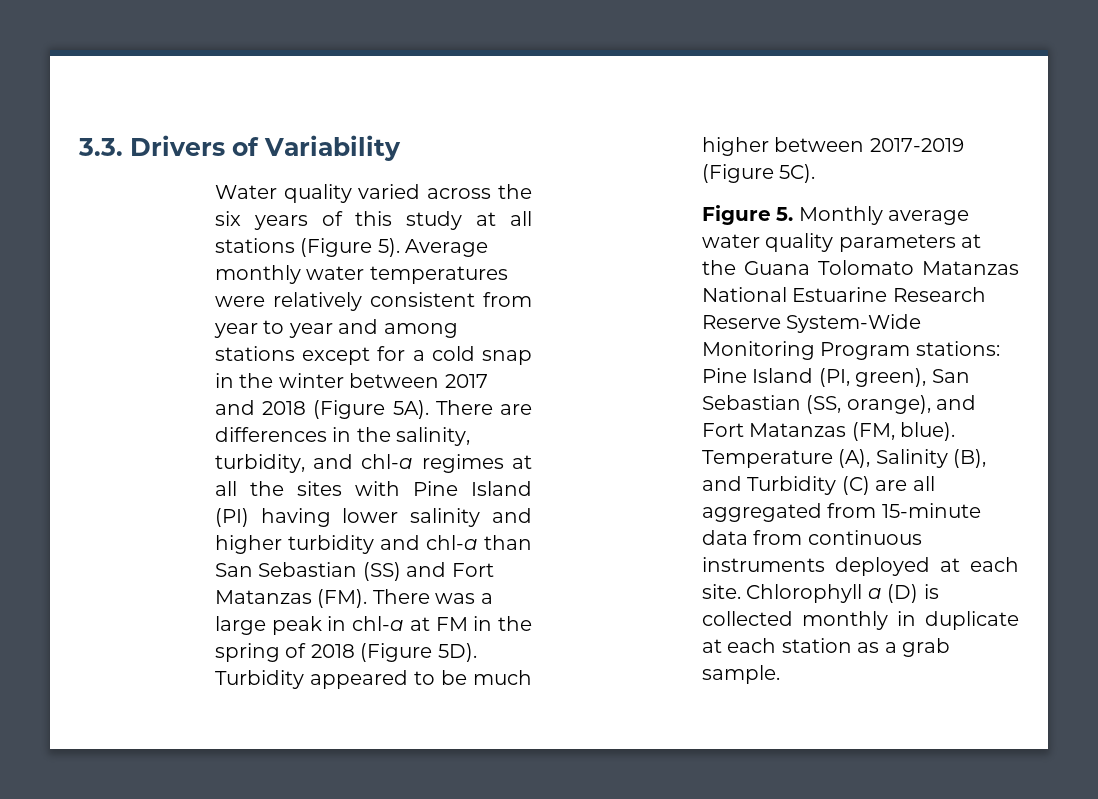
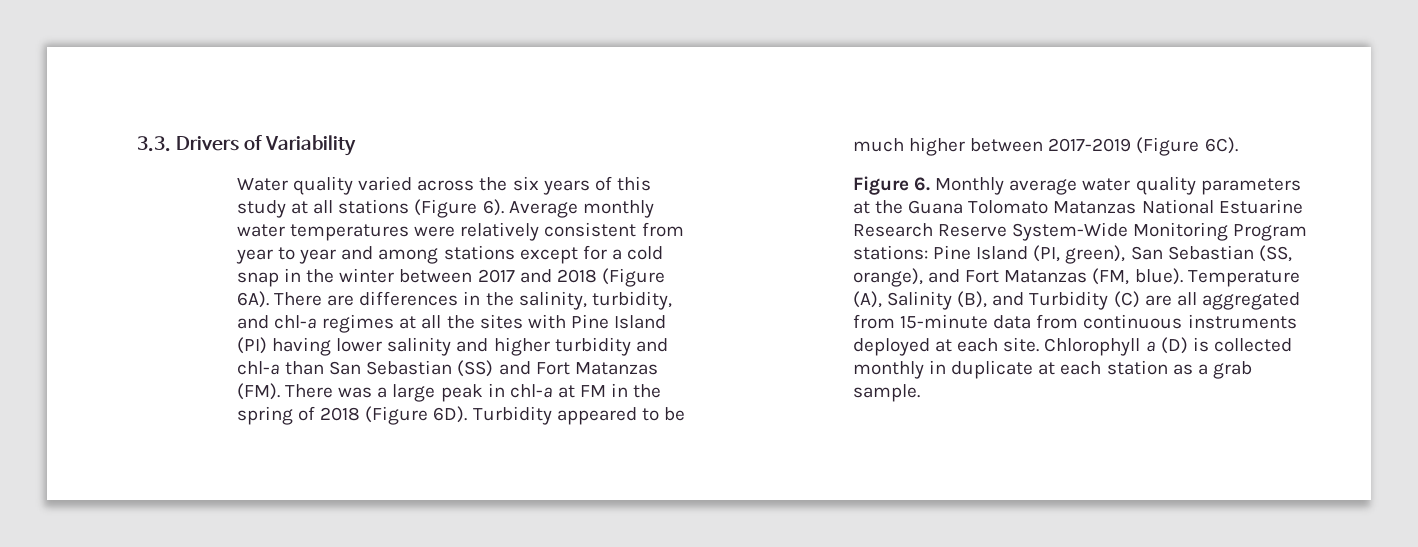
[377,238,400,257] 5). -> [482,199,504,216] 6).
[392,400,429,419] 5A). -> [236,291,269,308] 6A).
[437,643,477,662] 5D). -> [433,406,468,423] 6D).
[779,164,816,183] 5C). -> [1204,137,1238,154] 6C).
[776,207,794,221] 5. -> [913,177,930,191] 6.

